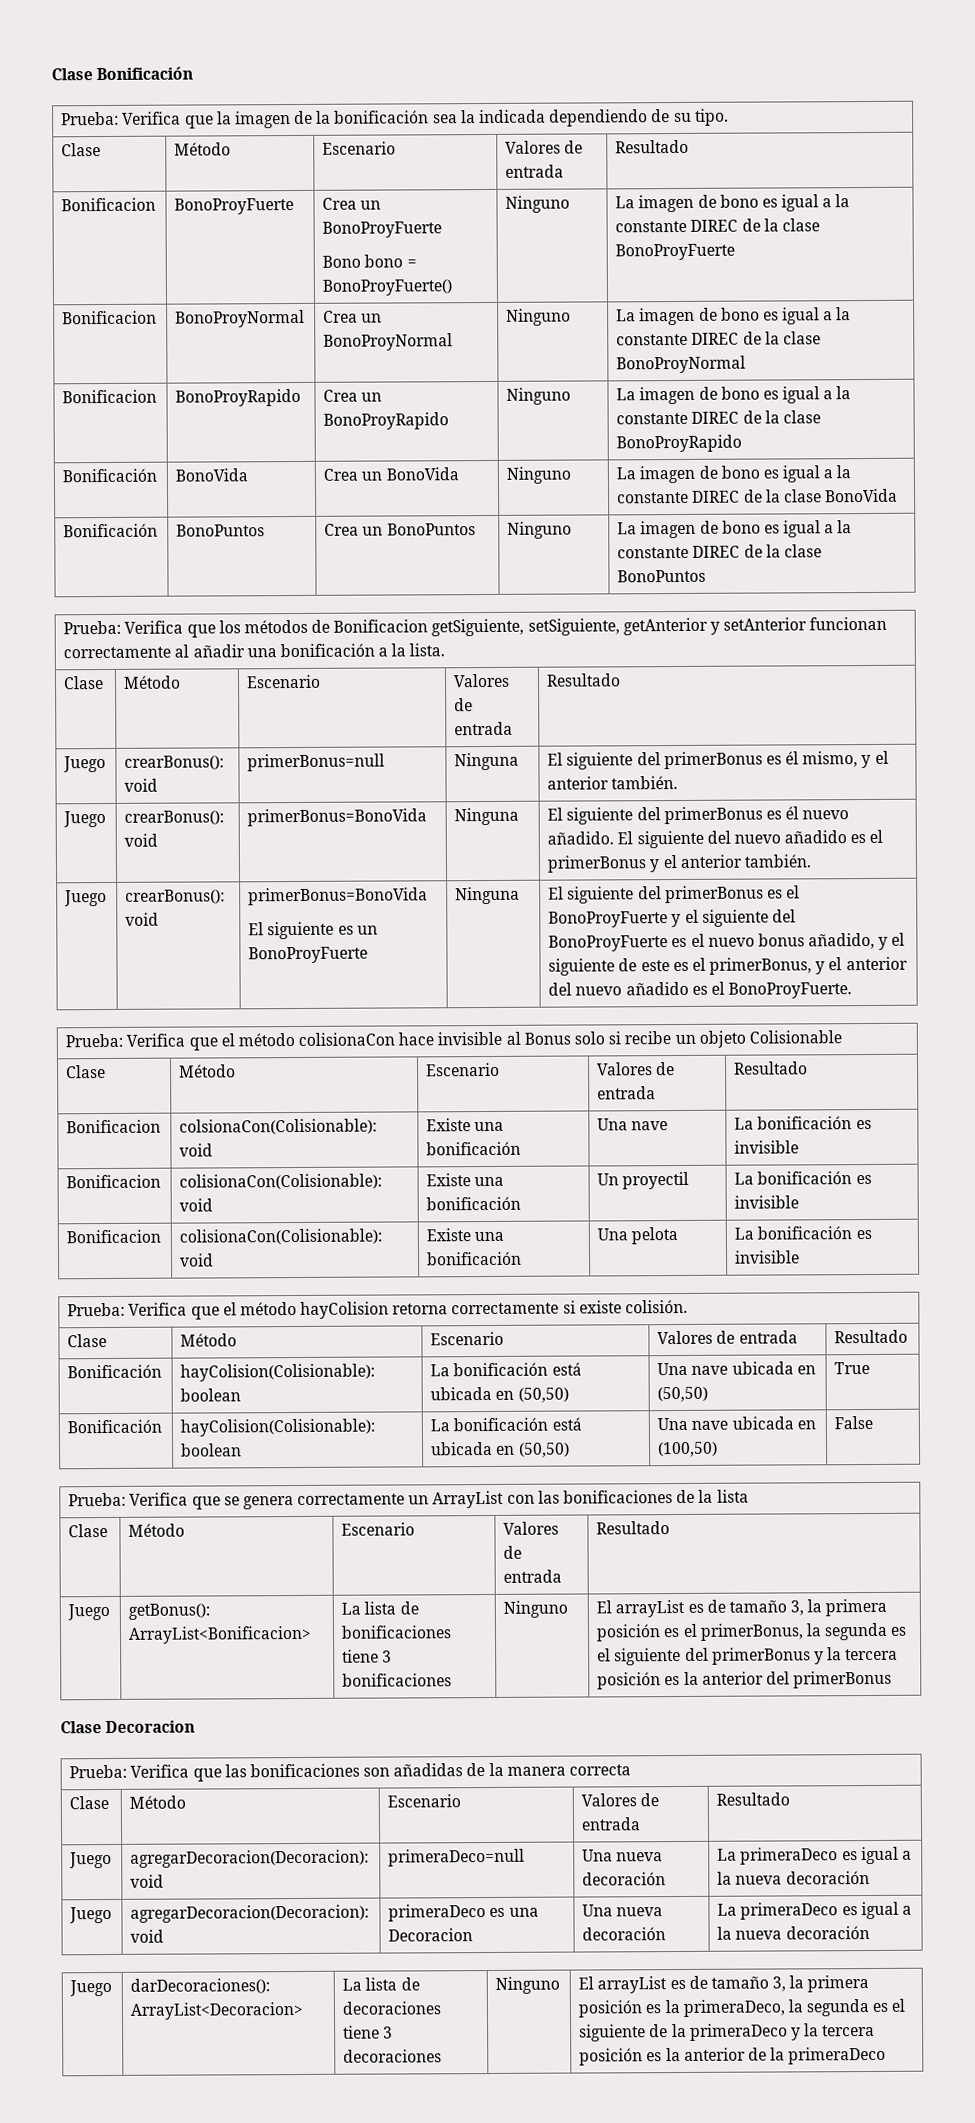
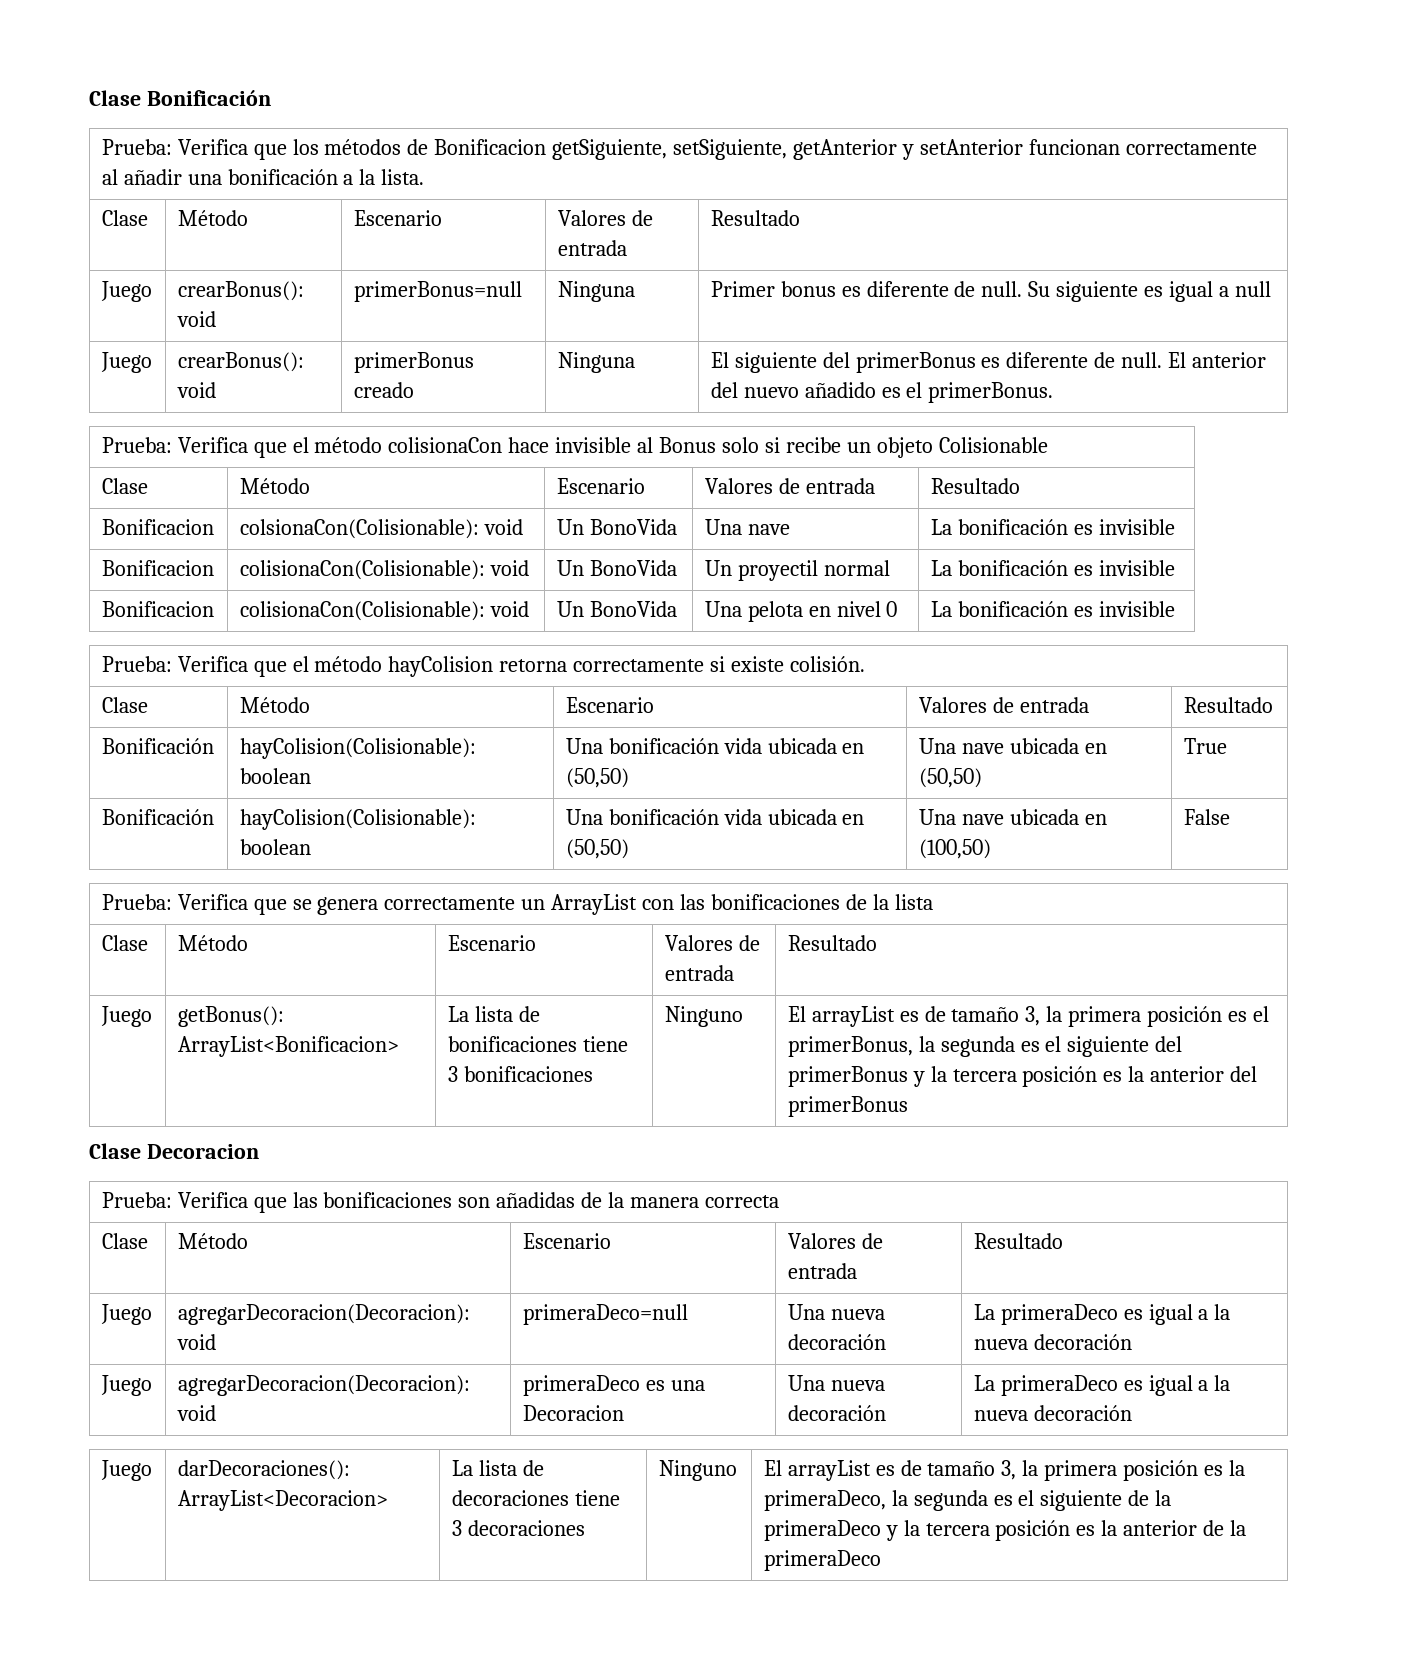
[61,108,729,129] [61,143,102,157] [174,142,232,156] [322,141,397,155] [505,140,584,154] [505,164,565,178] [615,139,690,154] [61,197,157,212] [174,197,295,215] [322,197,382,210] [322,221,443,238] [322,254,417,268] [322,279,453,296] [505,195,571,213] [615,194,851,213] [615,218,820,233] [615,243,736,261] [62,310,158,325] [175,309,306,328] [323,310,383,323] [323,333,454,351] [506,308,572,326] [616,307,852,326] [616,331,821,346] [616,355,747,374] [62,389,158,404] [175,388,302,407] [323,389,383,402] [323,412,450,430] [506,387,572,405] [616,386,852,405] [616,410,821,425] [616,434,743,453] [62,468,158,483] [175,468,249,482] [323,467,459,481] [506,466,572,484] [616,465,852,484] [617,488,899,504] [63,523,159,538] [176,524,266,537] [324,523,476,536] [507,521,573,539] [617,520,853,539] [617,544,822,559] [617,569,707,583] // Prueba: Verifica que la imagen de la bonificación sea la indicada dependiendo de su tipo. // Clase | Método | Escenario | Valores de entrada | Resultado // Bonificacion | BonoProyFuerte | Crea un BonoProyFuerte // Bono bono = BonoProyFuerte() | Ninguno | La imagen de bono es igual a la constante DIREC de la clase BonoProyFuerte // Bonificacion | BonoProyNormal | Crea un BonoProyNormal | Ninguno | La imagen de bono es igual a la constante DIREC de la clase BonoProyNormal // Bonificacion | BonoProyRapido | Crea un BonoProyRapido | Ninguno | La imagen de bono es igual a la constante DIREC de la clase BonoProyRapido // Bonificación | BonoVida | Crea un BonoVida | Ninguno | La imagen de bono es igual a la constante DIREC de la clase BonoVida // Bonificación | BonoPuntos | Crea un BonoPuntos | Ninguno | La imagen de bono es igual a la constante DIREC de la clase BonoPuntos -> (271, 98) none
[547,750,889,770] [547,775,679,790] [63,810,107,828] [124,810,225,825] [124,833,159,847] [247,808,428,827] [454,807,520,826] [547,806,850,825] [547,829,884,849] [547,854,811,873] [64,889,108,907] [125,889,226,904] [125,912,160,926] [248,887,429,906] [248,921,378,940] [248,946,369,964] [455,886,521,905] [548,885,801,904] [548,909,796,928] [548,932,906,952] [548,957,843,976] El siguiente del primerBonus es él mismo, y el anterior también. // Juego | crearBonus(): void | primerBonus=BonoVida | Ninguna | El siguiente del primerBonus es él nuevo añadido. El siguiente del nuevo añadido es el primerBonus y el anterior también. // Juego | crearBonus(): void | primerBonus=BonoVida // El siguiente es un BonoProyFuerte | Ninguna | El siguiente del primerBonus es el BonoProyFuerte y el siguiente del BonoProyFuerte es el nuevo bonus añadido, y el siguiente de este es el primerBonus, y el -> [710,281,1272,302] [100,352,152,373] [177,352,304,372] [176,382,216,398] [353,352,474,373] [353,382,414,398] [557,352,635,373] [710,352,1187,373] Primer bonus es diferente de null. Su siguiente es igual a null // Juego | crearBonus(): void | primerBonus creado | Ninguna | El siguiente del primerBonus es diferente de null. El
[728,982,853,999] BonoProyFuerte. -> [928,382,1054,403] primerBonus.
[426,1118,505,1132] [426,1141,522,1156] Existe una bonificación -> [556,519,677,535] Un BonoVida
[426,1173,505,1187] [426,1196,522,1211] Existe una bonificación -> [556,560,677,576] Un BonoVida
[734,1171,872,1185] [734,1195,800,1209] [66,1229,162,1244] [179,1228,383,1245] [180,1253,215,1267] [426,1228,505,1242] [426,1251,523,1266] | La bonificación es invisible // Bonificacion | colisionaCon(Colisionable): void | Existe una bonificación -> [823,560,890,576] [930,560,1175,576] [101,601,214,617] [239,601,529,621] [556,601,677,617] normal | La bonificación es invisible // Bonificacion | colisionaCon(Colisionable): void | Un BonoVida
(679, 1236) none -> [808,601,898,617] en nivel 0
[430,1362,582,1377] La bonificación está -> [565,738,762,754] Una bonificación vida
[430,1417,582,1432] La bonificación está -> [565,809,762,825] Una bonificación vida

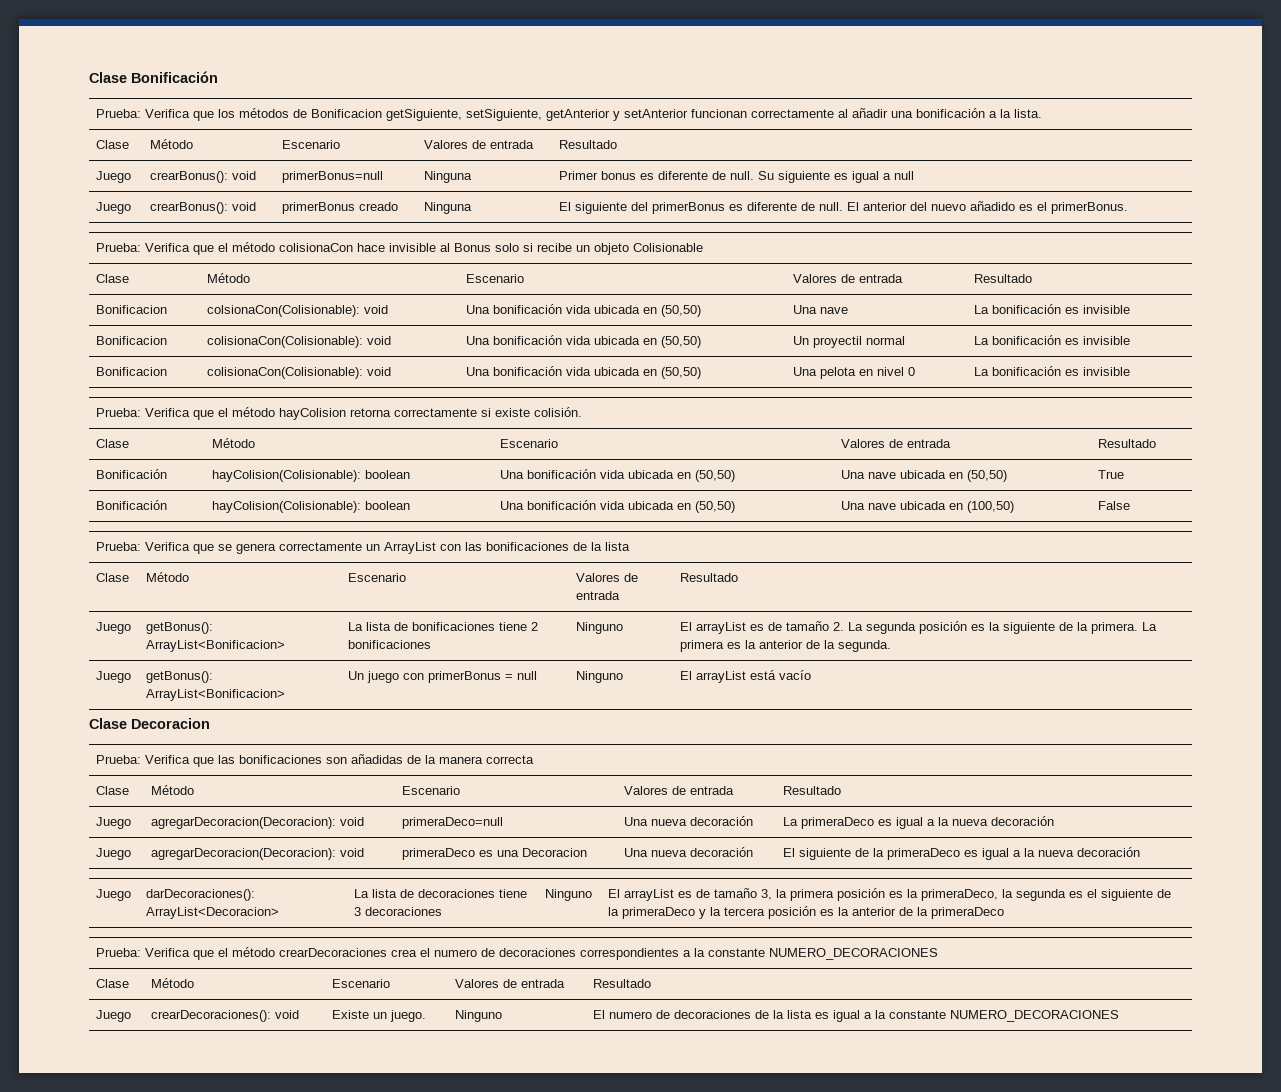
[556,519,677,535] Un BonoVida -> [466,304,702,317] Una bonificación vida ubicada en (50,50)
[556,560,677,576] Un BonoVida -> [466,335,702,348] Una bonificación vida ubicada en (50,50)
[556,601,677,617] Un BonoVida -> [466,366,702,379] Una bonificación vida ubicada en (50,50)
[447,1066,458,1082] 3 -> [531,622,539,631] 2
[1025,1006,1270,1027] [787,1036,1183,1057] [787,1066,1258,1087] [787,1096,908,1117] 3, la primera posición es el primerBonus, la segunda es el siguiente del primerBonus y la tercera posición es la anterior del primerBonus -> [833,621,1158,634] [680,640,892,652] [96,671,132,683] [146,671,214,683] [146,689,286,701] [348,671,538,683] [576,671,624,683] [680,670,812,683] 2. La segunda posición es la siguiente de la primera. La primera es la anterior de la segunda. // Juego | getBonus(): ArrayList<Bonificacion> | Un juego con primerBonus = null | Ninguno | El arrayList está vacío
[973,1375,995,1391] La -> [783,848,885,860] El siguiente de la
(881, 1560) none -> [96,947,939,960] [96,979,130,988] [151,978,195,988] [332,979,391,988] [455,979,566,988] [593,979,652,988] [96,1010,132,1022] [151,1010,300,1022] [332,1010,427,1022] [455,1010,503,1022] [593,1010,1120,1022] // Prueba: Verifica que el método crearDecoraciones crea el numero de decoraciones correspondientes a la constante NUMERO_DECORACIONES // Clase | Método | Escenario | Valores de entrada | Resultado // Juego | crearDecoraciones(): void | Existe un juego. | Ninguno | El numero de decoraciones de la lista es igual a la constante NUMERO_DECORACIONES

